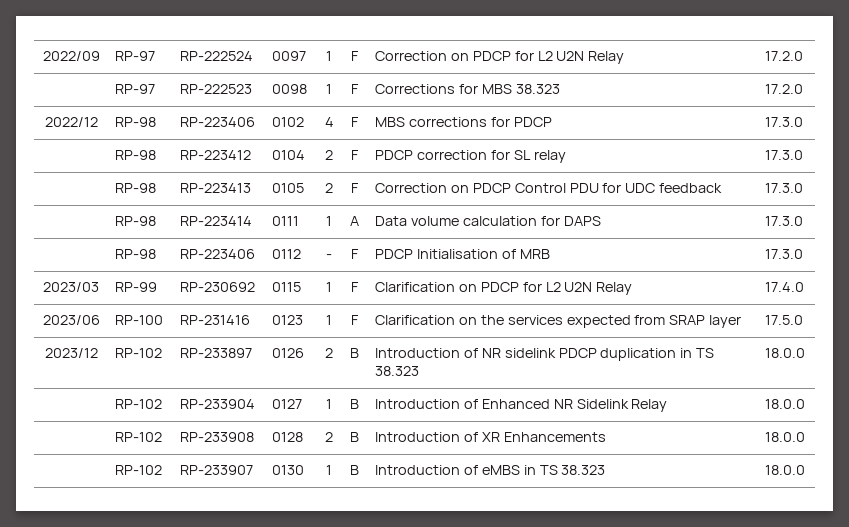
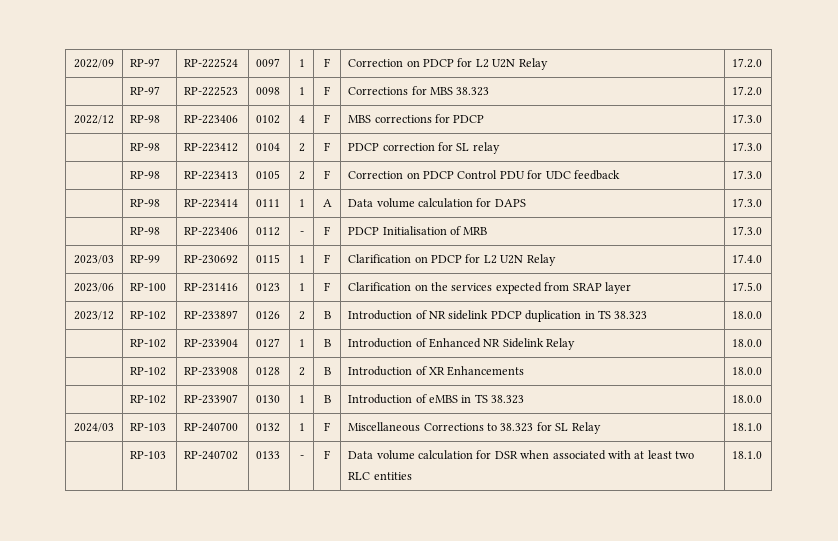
(805, 470) none -> [74,423,114,432] [130,423,167,431] [184,422,239,432] [256,423,281,432] [298,423,305,431] [324,422,330,431] [348,422,601,434] [732,423,763,431] [130,451,167,459] [184,450,239,460] [256,451,281,459] [299,455,304,459] [324,450,330,459] [348,450,695,460] [348,472,412,480] [732,451,763,459] // 2024/03 | RP-103 | RP-240700 | 0132 | 1 | F | Miscellaneous Corrections to 38.323 for SL Relay | 18.1.0 // | RP-103 | RP-240702 | 0133 | - | F | Data volume calculation for DSR when associated with at least two RLC entities | 18.1.0

